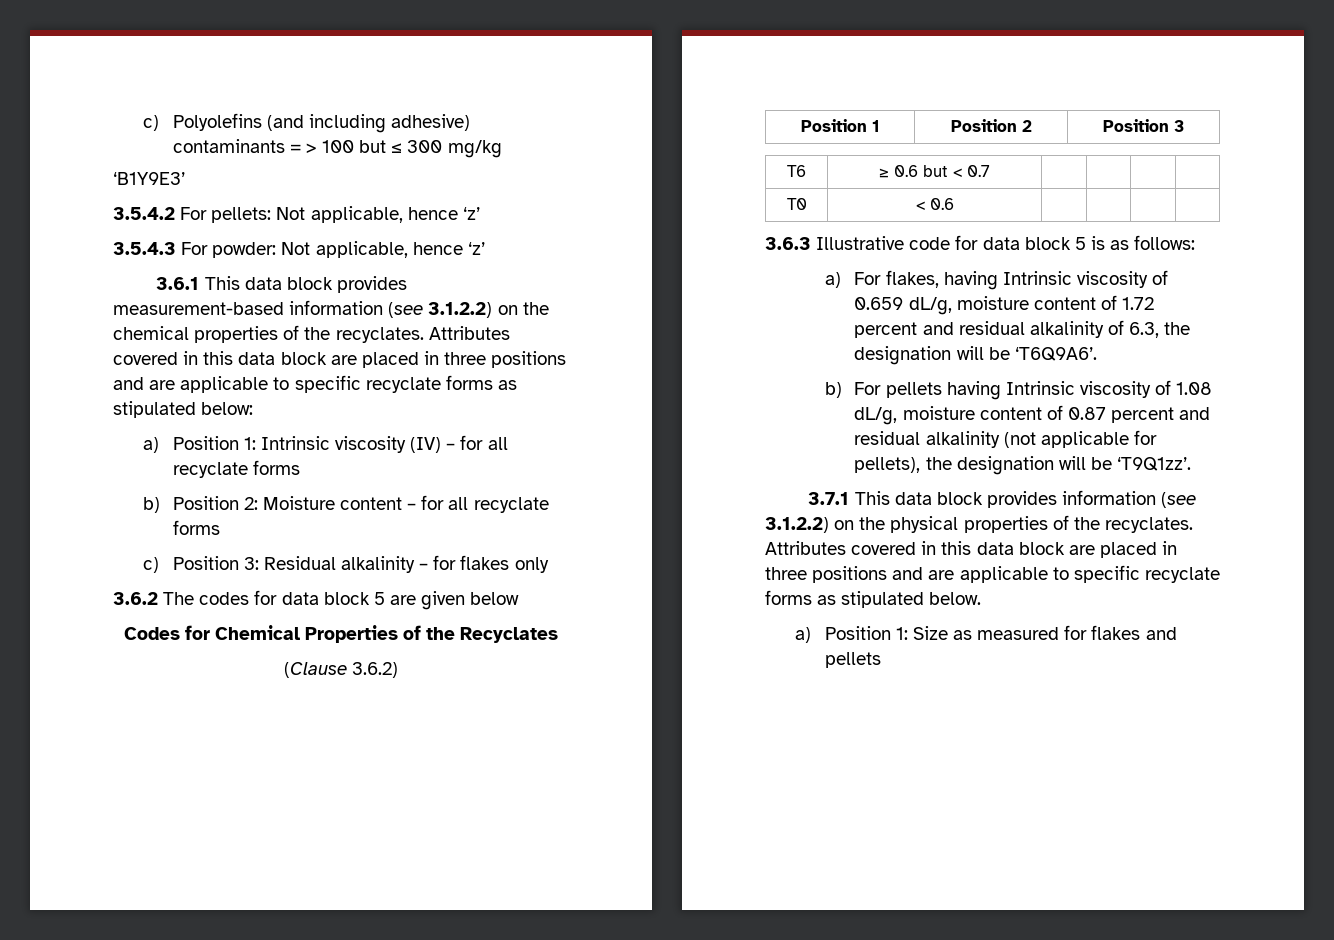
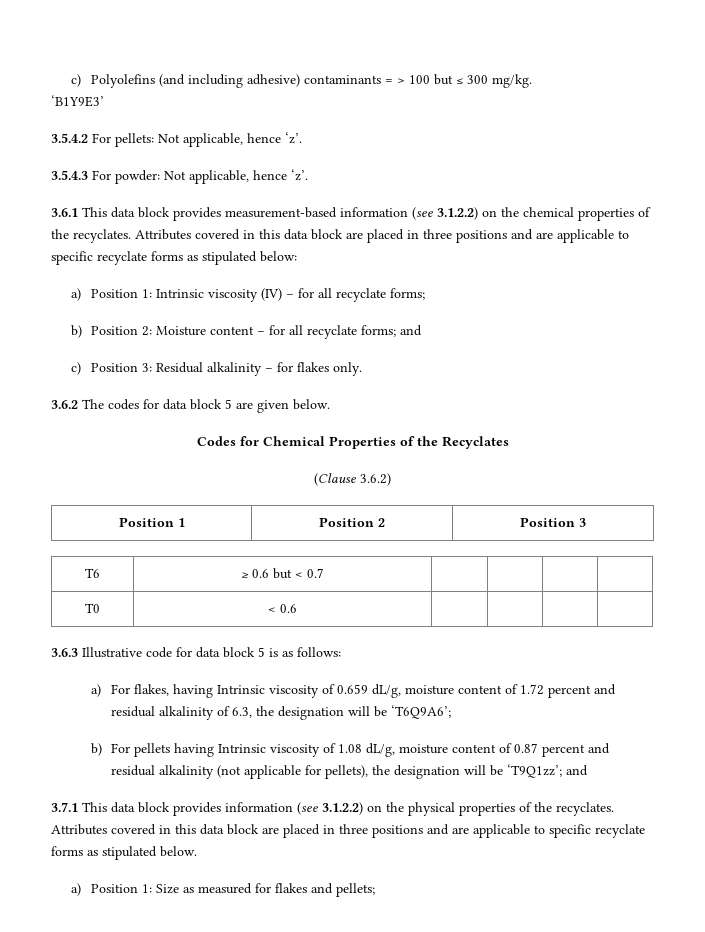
[447,140,502,158] mg/kg -> [492,74,533,88] mg/kg.
[462,207,480,220] ‘z’ -> [285,132,302,144] ‘z’.
[467,242,485,255] ‘z’ -> [291,169,308,181] ‘z’.
[252,460,300,475] forms -> [390,288,426,300] forms;
[172,520,220,535] forms -> [361,325,423,337] forms; and
[514,557,549,573] only -> [333,362,363,376] only.
[470,592,520,605] below -> [293,399,330,410] below.
[1014,347,1097,361] ‘T6Q9A6’. -> [391,705,452,719] ‘T6Q9A6’;
[1117,457,1192,471] ‘T9Q1zz’. -> [507,764,589,778] ‘T9Q1zz’; and
[824,652,881,668] pellets -> [336,883,376,897] pellets;

